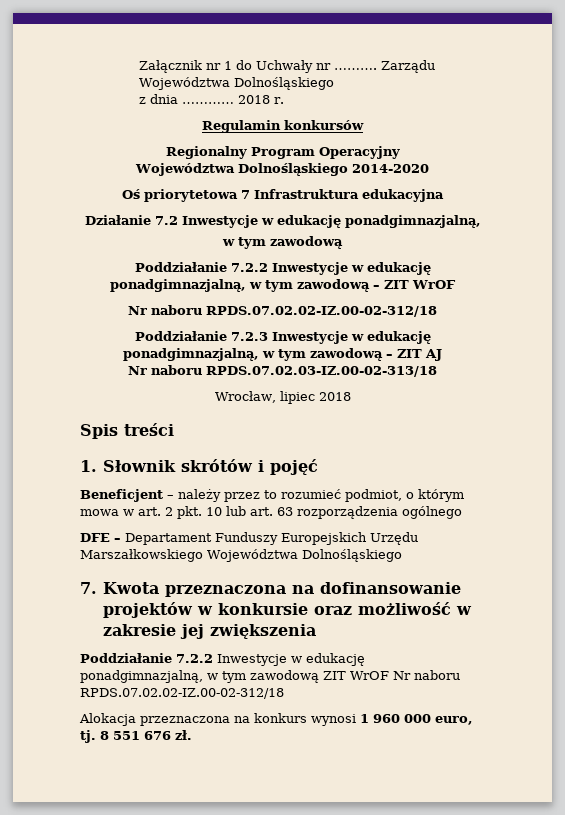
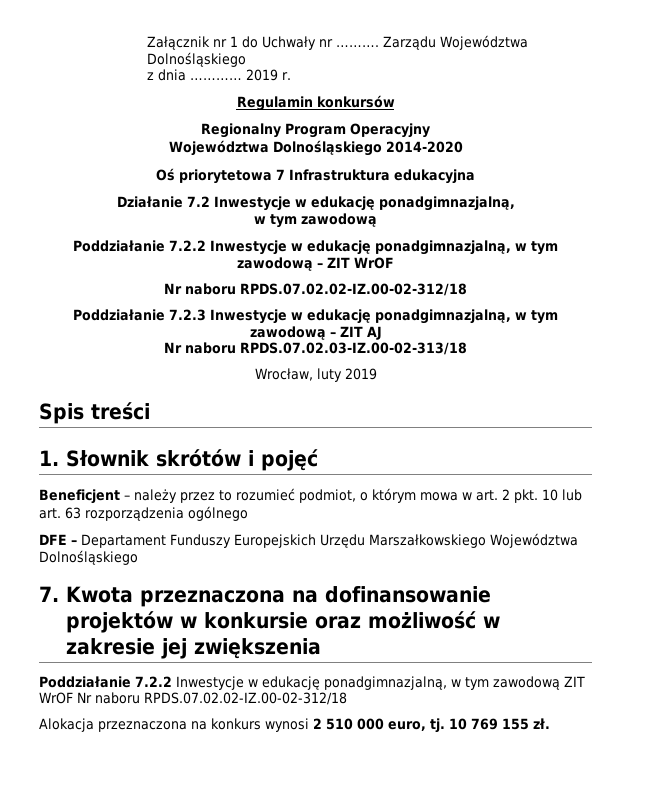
[237,95,270,104] 2018 -> [245,69,278,81] 2019
[279,391,351,404] lipiec 2018 -> [316,368,377,382] luty 2019
[360,714,400,723] 1 960 -> [313,718,353,730] 2 510
[100,731,171,740] 8 551 676 -> [449,718,529,730] 10 769 155

